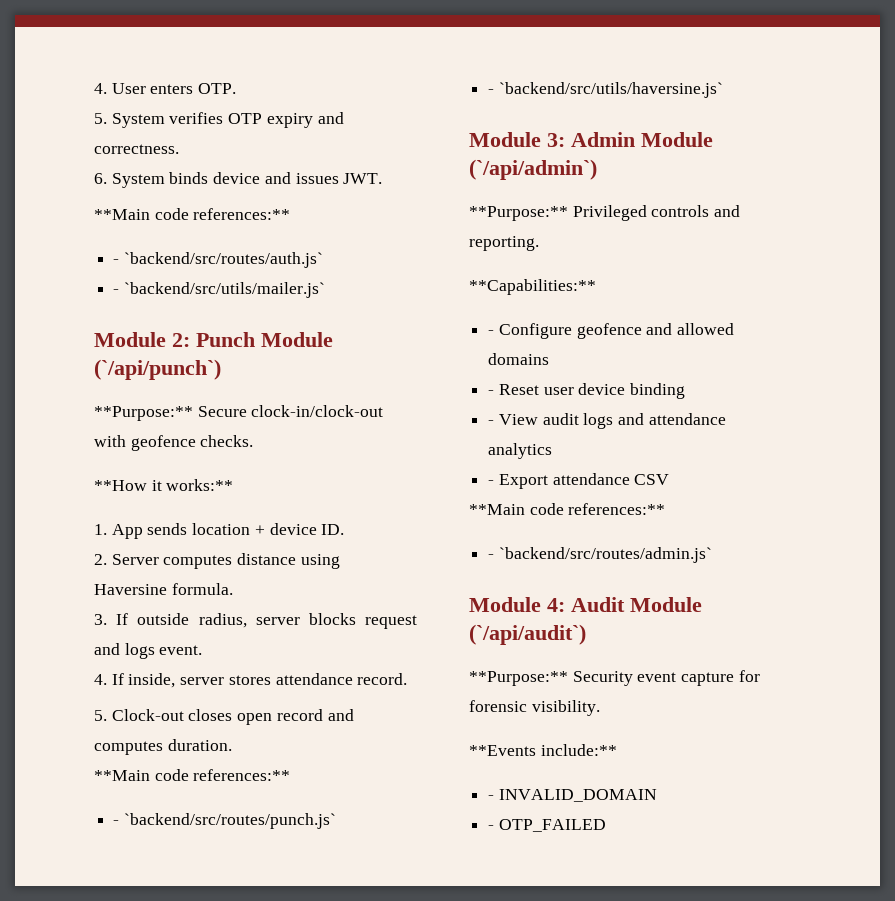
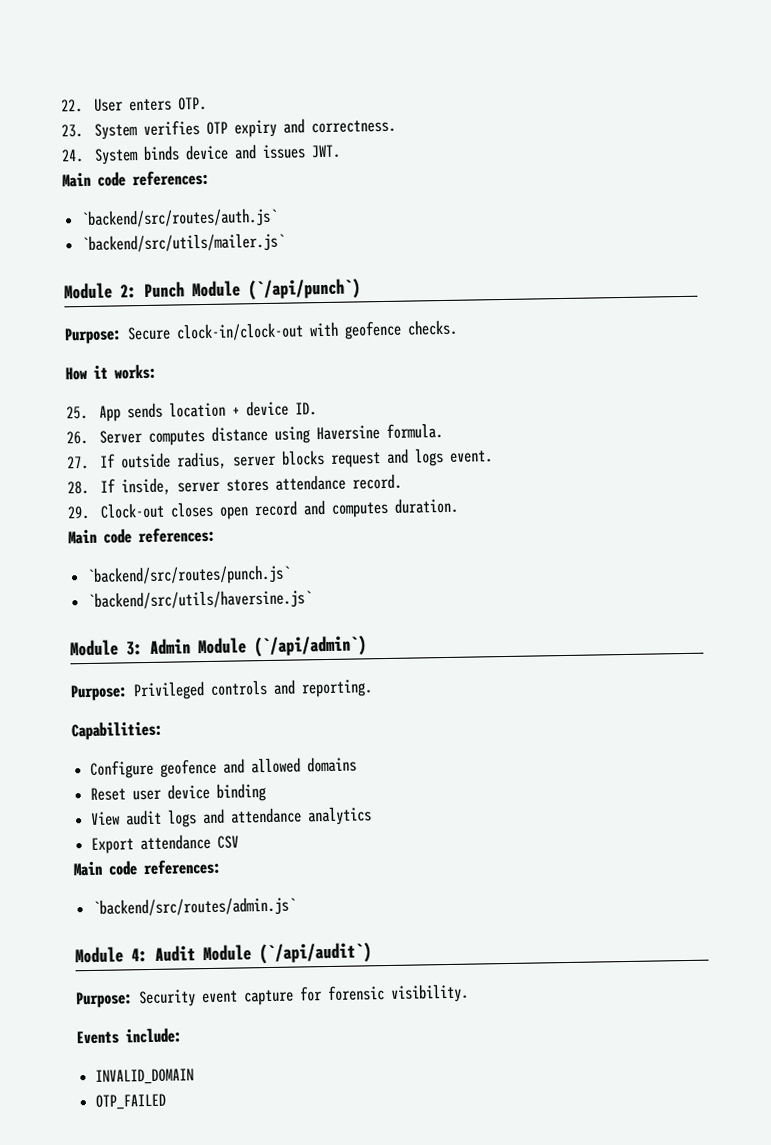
[94,83,107,94] 4. -> [61,99,83,113] 22.
[94,113,107,124] 5. -> [61,124,83,138] 23.
[94,173,107,184] 6. -> [61,149,84,163] 24.
[94,208,291,220] [113,259,120,264] **Main code references:** // - -> [62,169,210,188] Main code references: //
[113,289,120,294] - -> (279, 218) none
[94,406,193,421] **Purpose:** -> [64,327,122,345] Purpose:
[94,479,234,491] [94,524,107,535] **How it works:** // 1. -> [65,363,157,381] [66,405,88,420] How it works: // 25.
[94,554,107,565] 2. -> [66,430,88,445] 26.
[94,614,107,625] 3. -> [67,455,89,470] 27.
[94,674,107,685] 4. -> [67,480,89,495] 28.
[94,710,107,721] 5. -> [67,505,90,520] 29.
[94,769,291,781] [113,820,120,825] **Main code references:** // - -> [68,526,216,545] Main code references: //
[488,89,495,94] - -> (292, 575) none
[469,206,568,221] **Purpose:** -> [70,684,128,702] Purpose:
[469,279,596,295] [488,330,495,335] **Capabilities:** // - -> [71,720,163,741] Capabilities: //
[488,390,495,395] - -> (358, 764) none
[488,420,495,425] - -> (267, 792) none
[488,480,495,485] - -> (373, 816) none
[469,503,666,515] [488,554,495,559] **Main code references:** // - -> [73,858,222,877] Main code references: //
[469,671,568,686] **Purpose:** -> [75,991,133,1009] Purpose:
[469,744,617,756] [488,795,495,800] **Events include:** // - -> [76,1027,182,1045] Events include: //
[488,825,495,830] - -> (195, 1076) none

